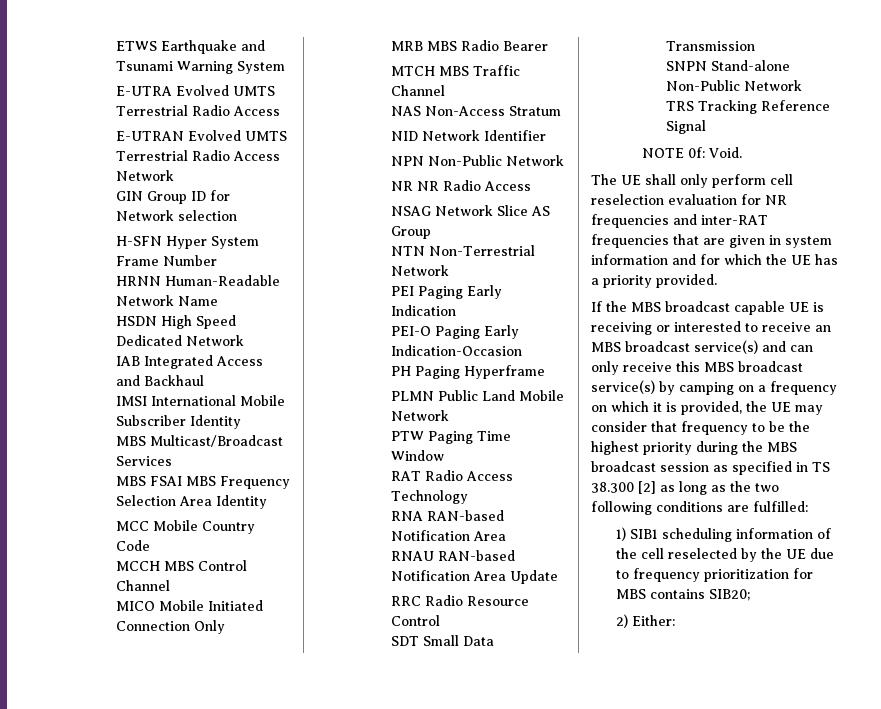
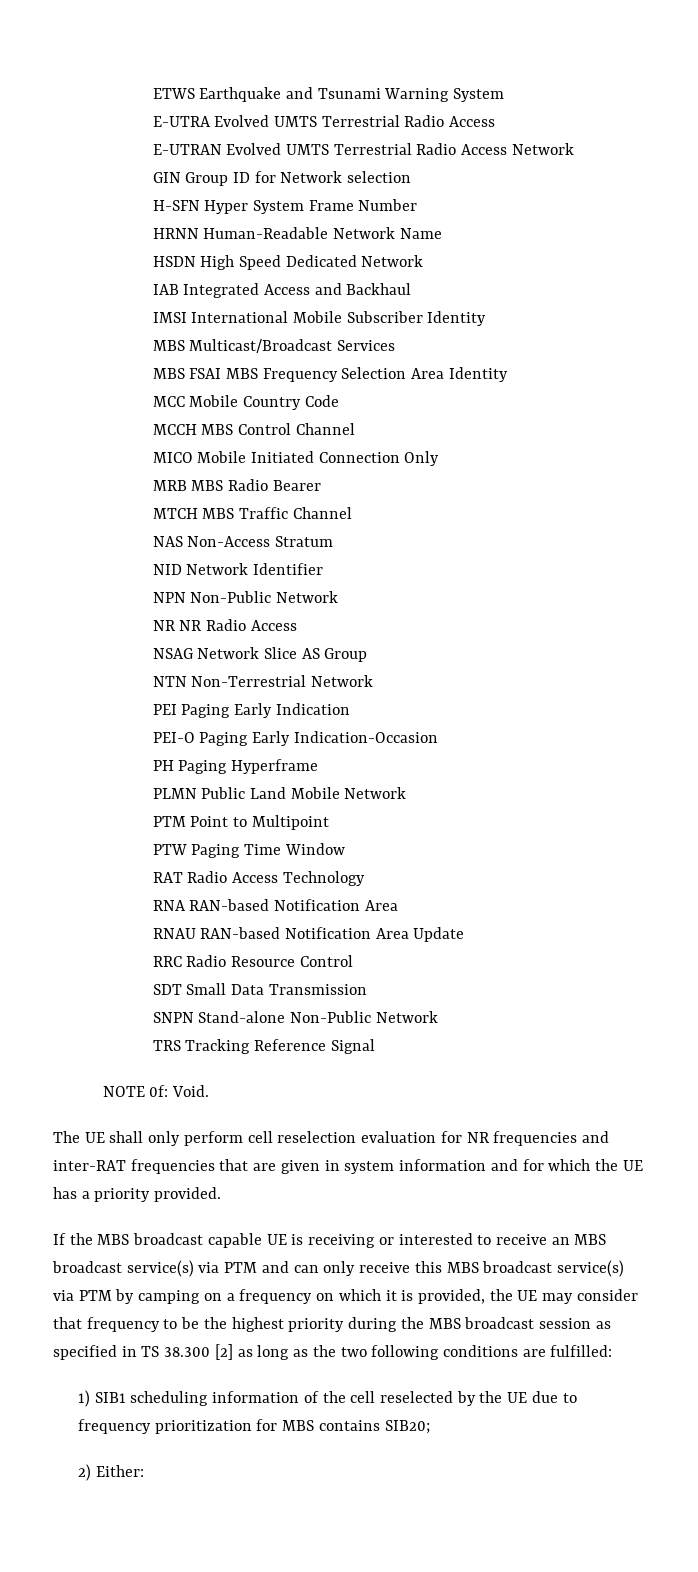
(449, 415) none -> [152,815,329,830] // PTM Point to Multipoint
(758, 347) none -> [198,1262,258,1273] via PTM
(655, 387) none -> [53,1290,112,1301] via PTM

